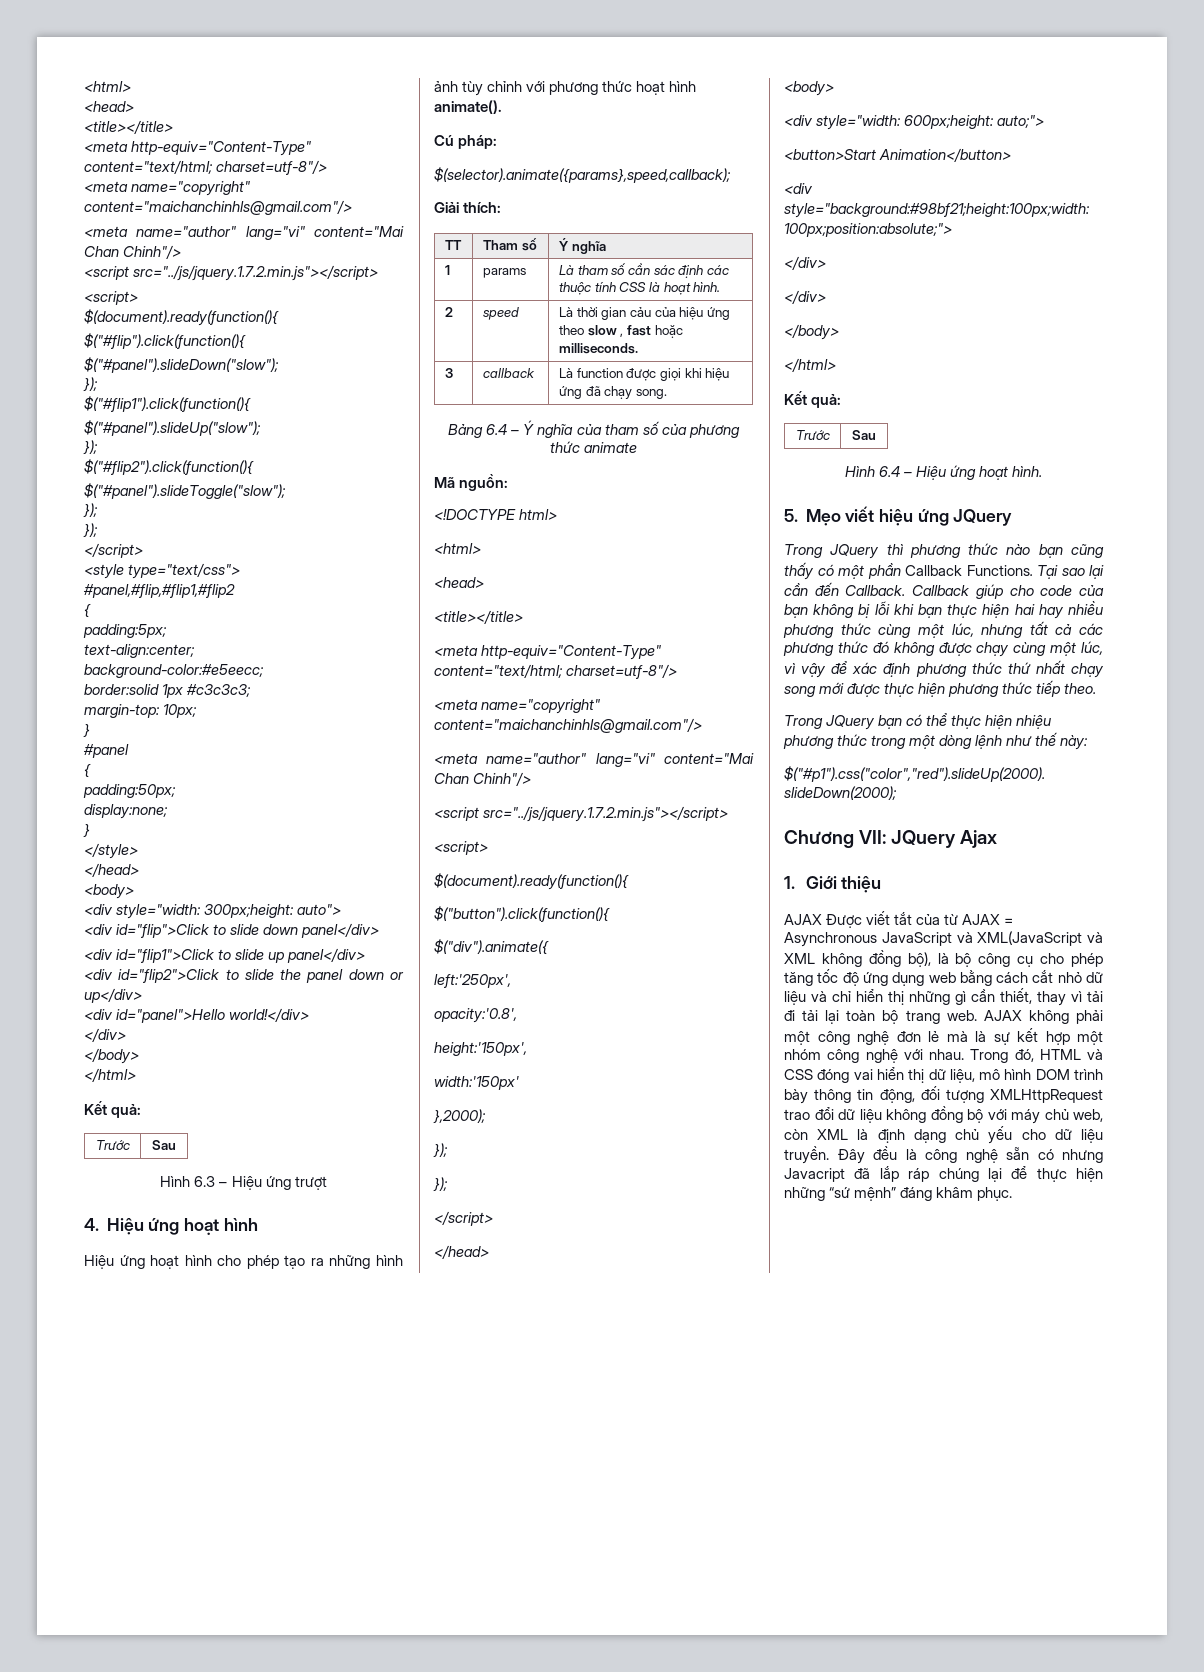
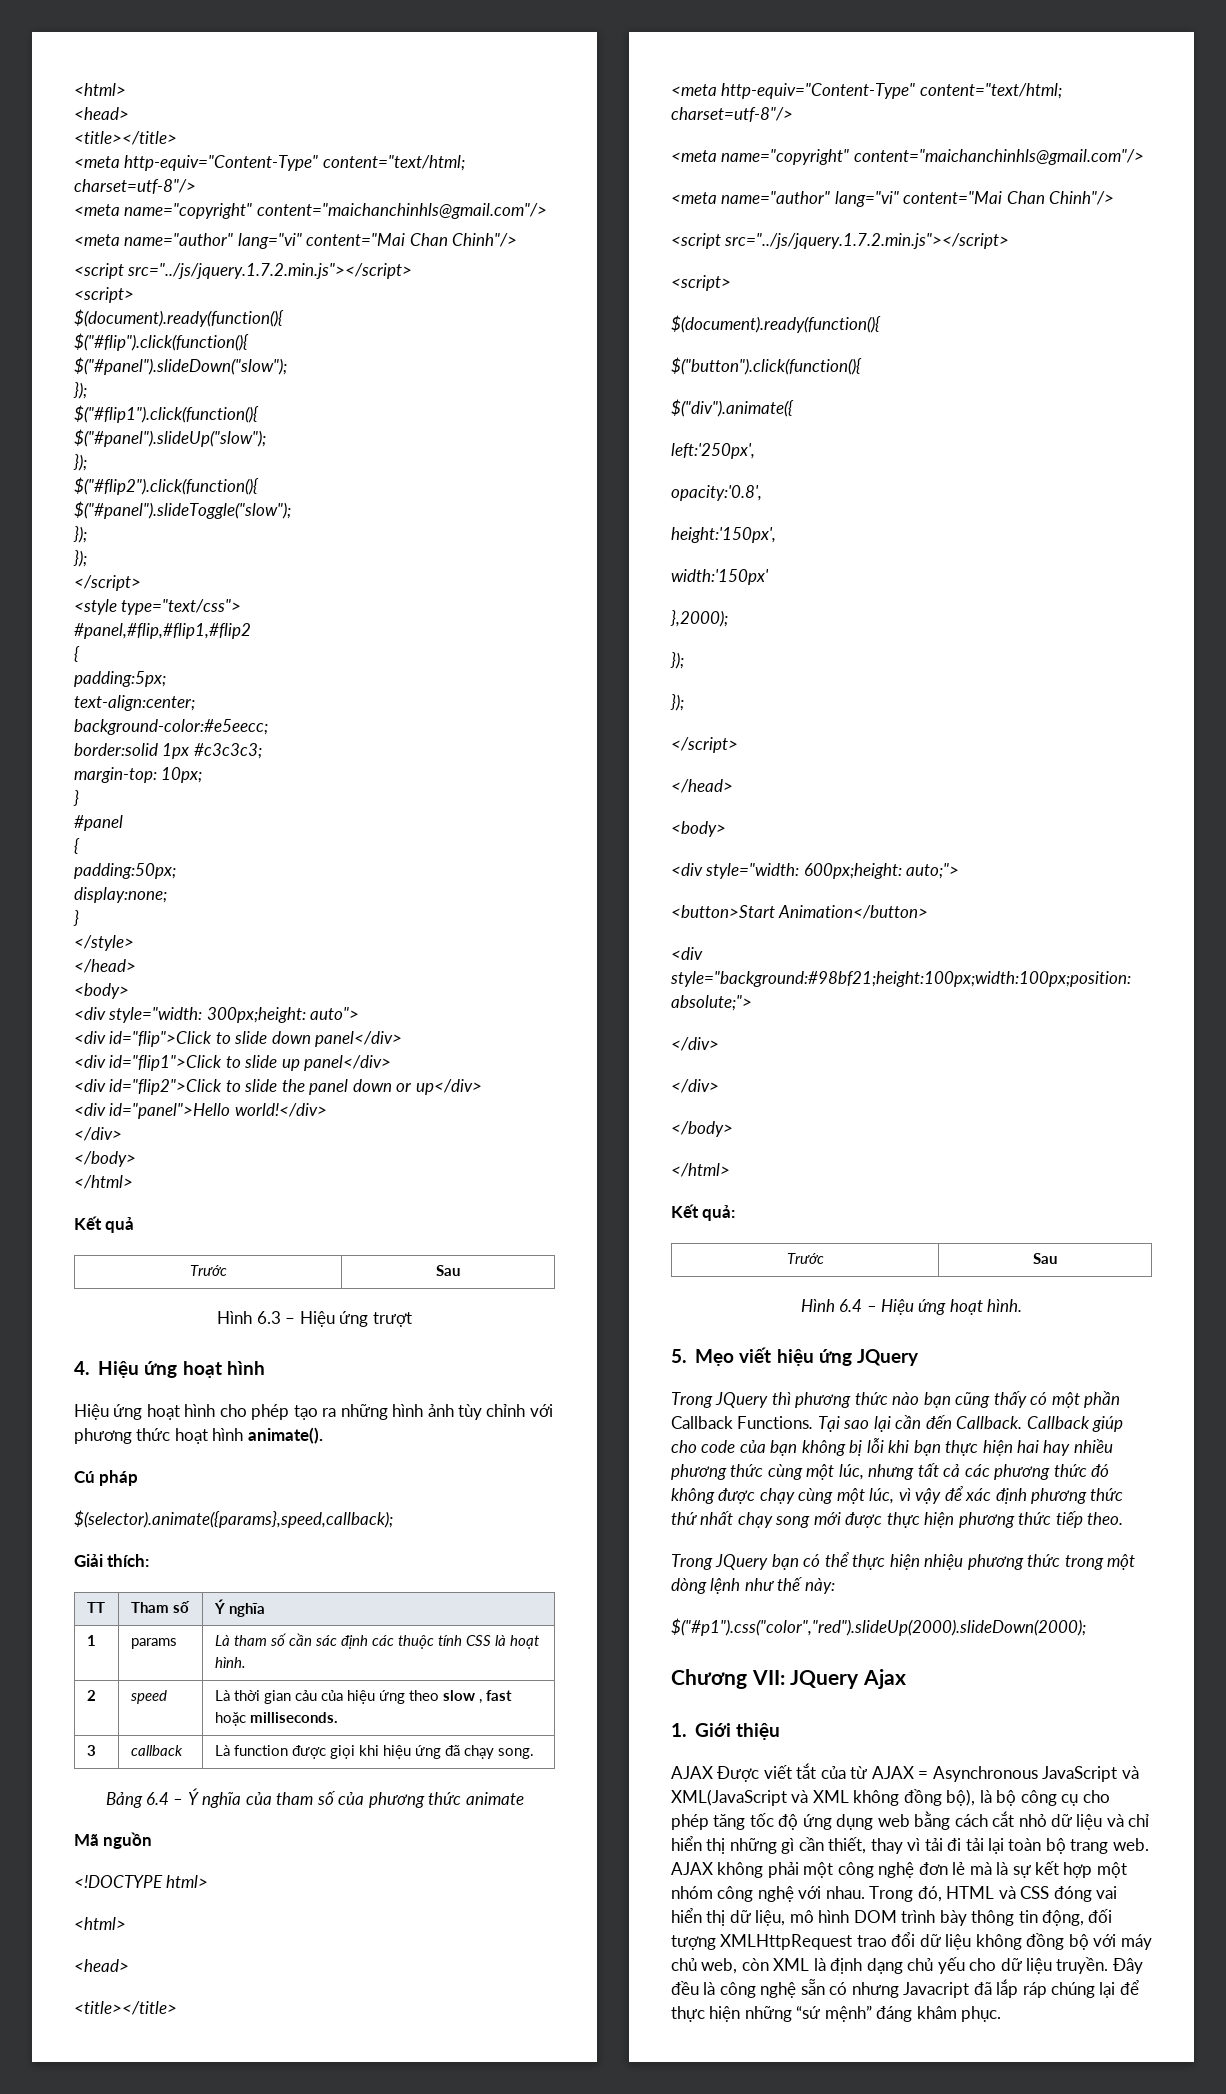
[111,1104,142,1118] quả: -> [105,1217,135,1233] quả
[458,135,498,149] pháp: -> [99,1470,139,1486] pháp
[459,474,509,491] nguồn: -> [103,1832,153,1849] nguồn

